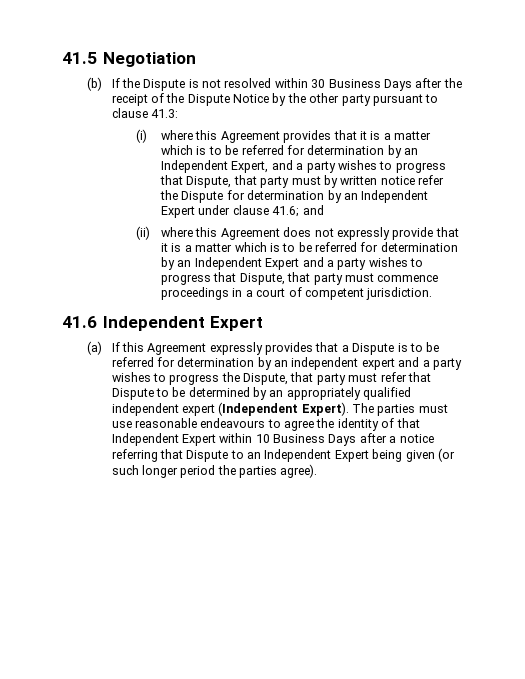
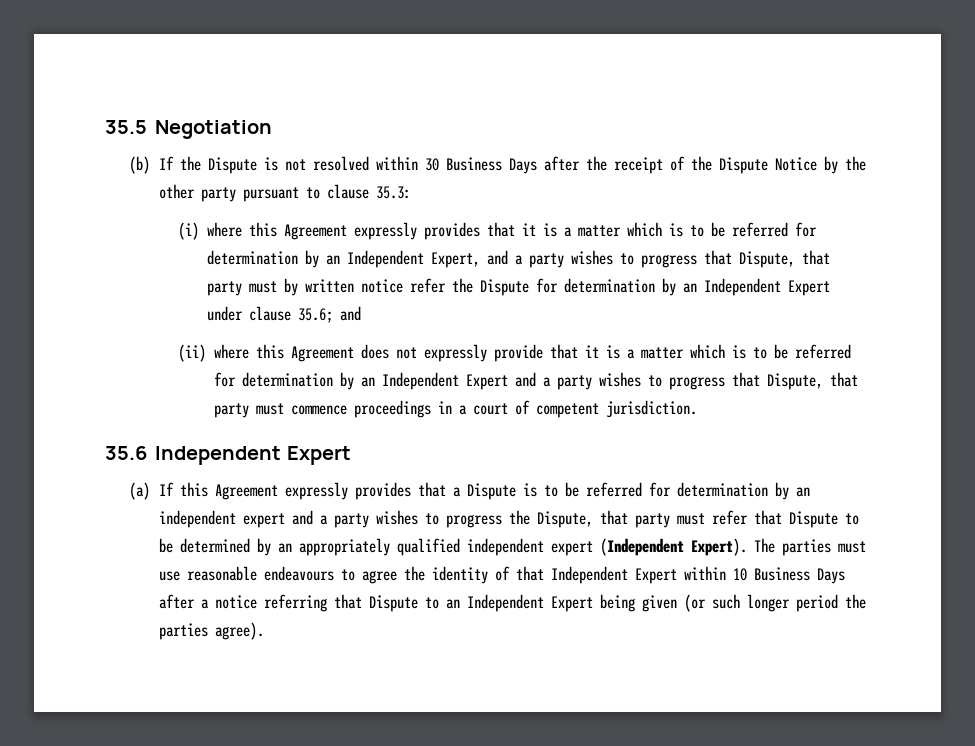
[62,52,97,64] 41.5 -> [105,120,147,134] 35.5
[150,109,178,118] 41.3: -> [375,186,411,199] 35.3:
(280, 137) none -> [354,222,418,240] expressly
[272,206,300,217] 41.6; -> [298,308,334,323] 35.6;
[62,316,97,328] 41.6 -> [105,446,147,460] 35.6

